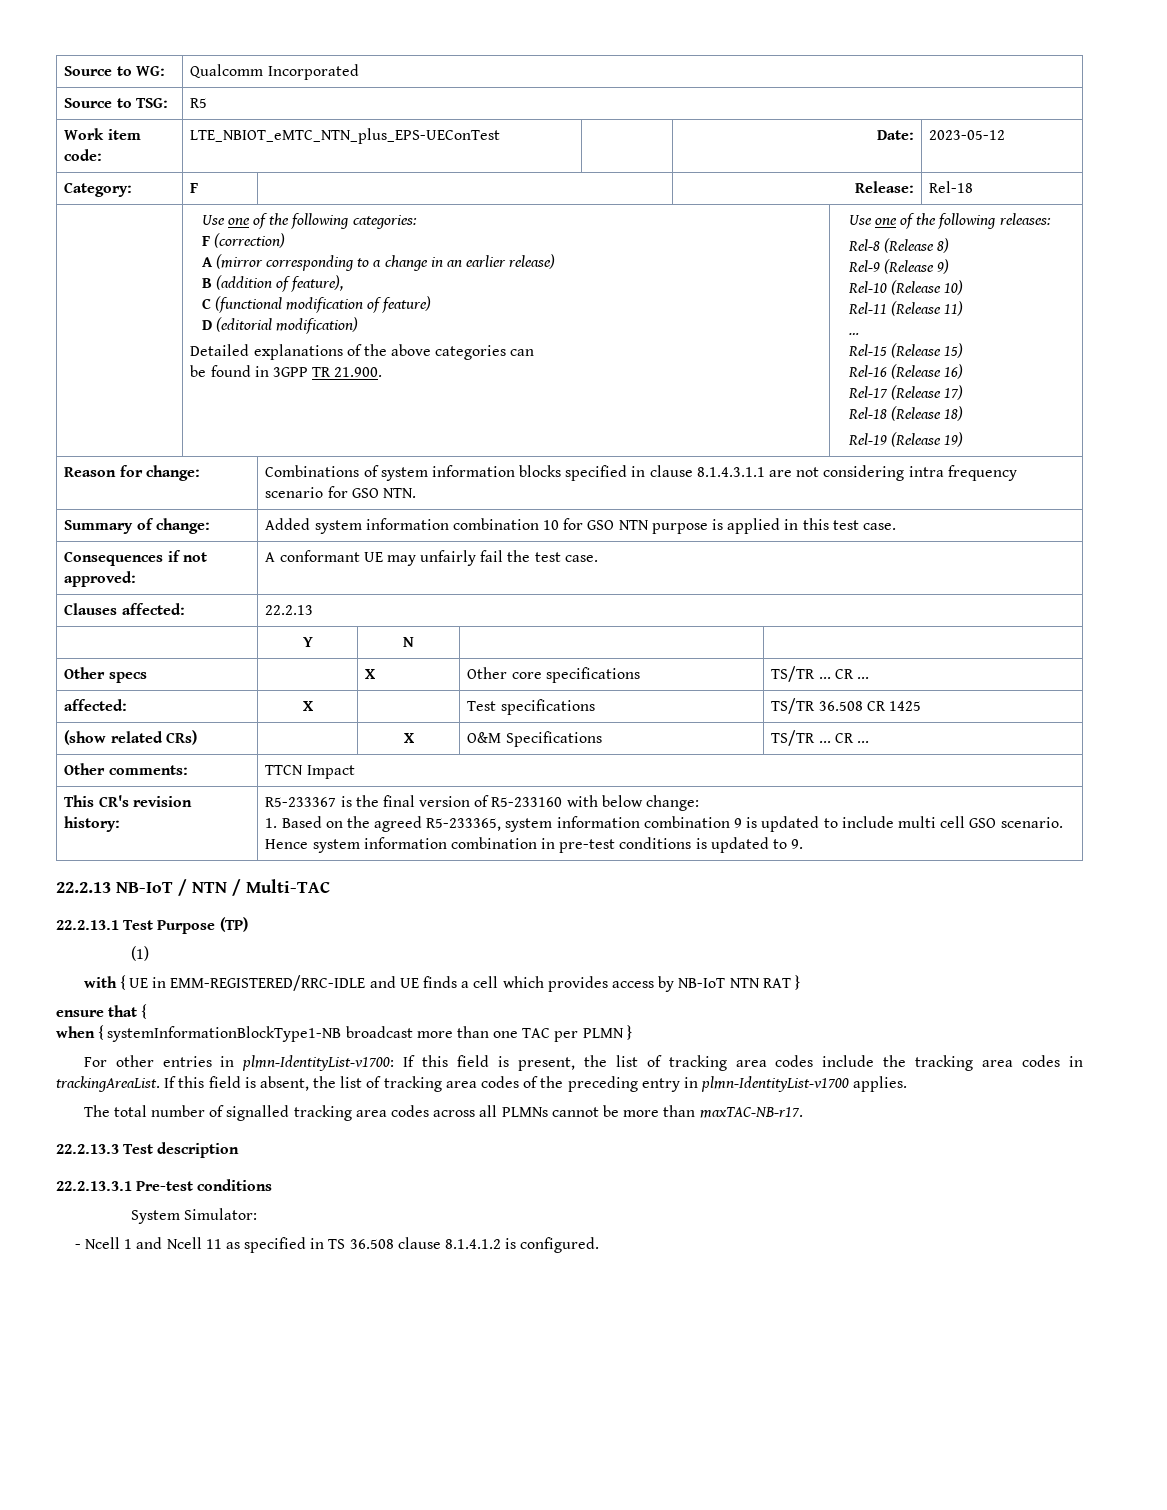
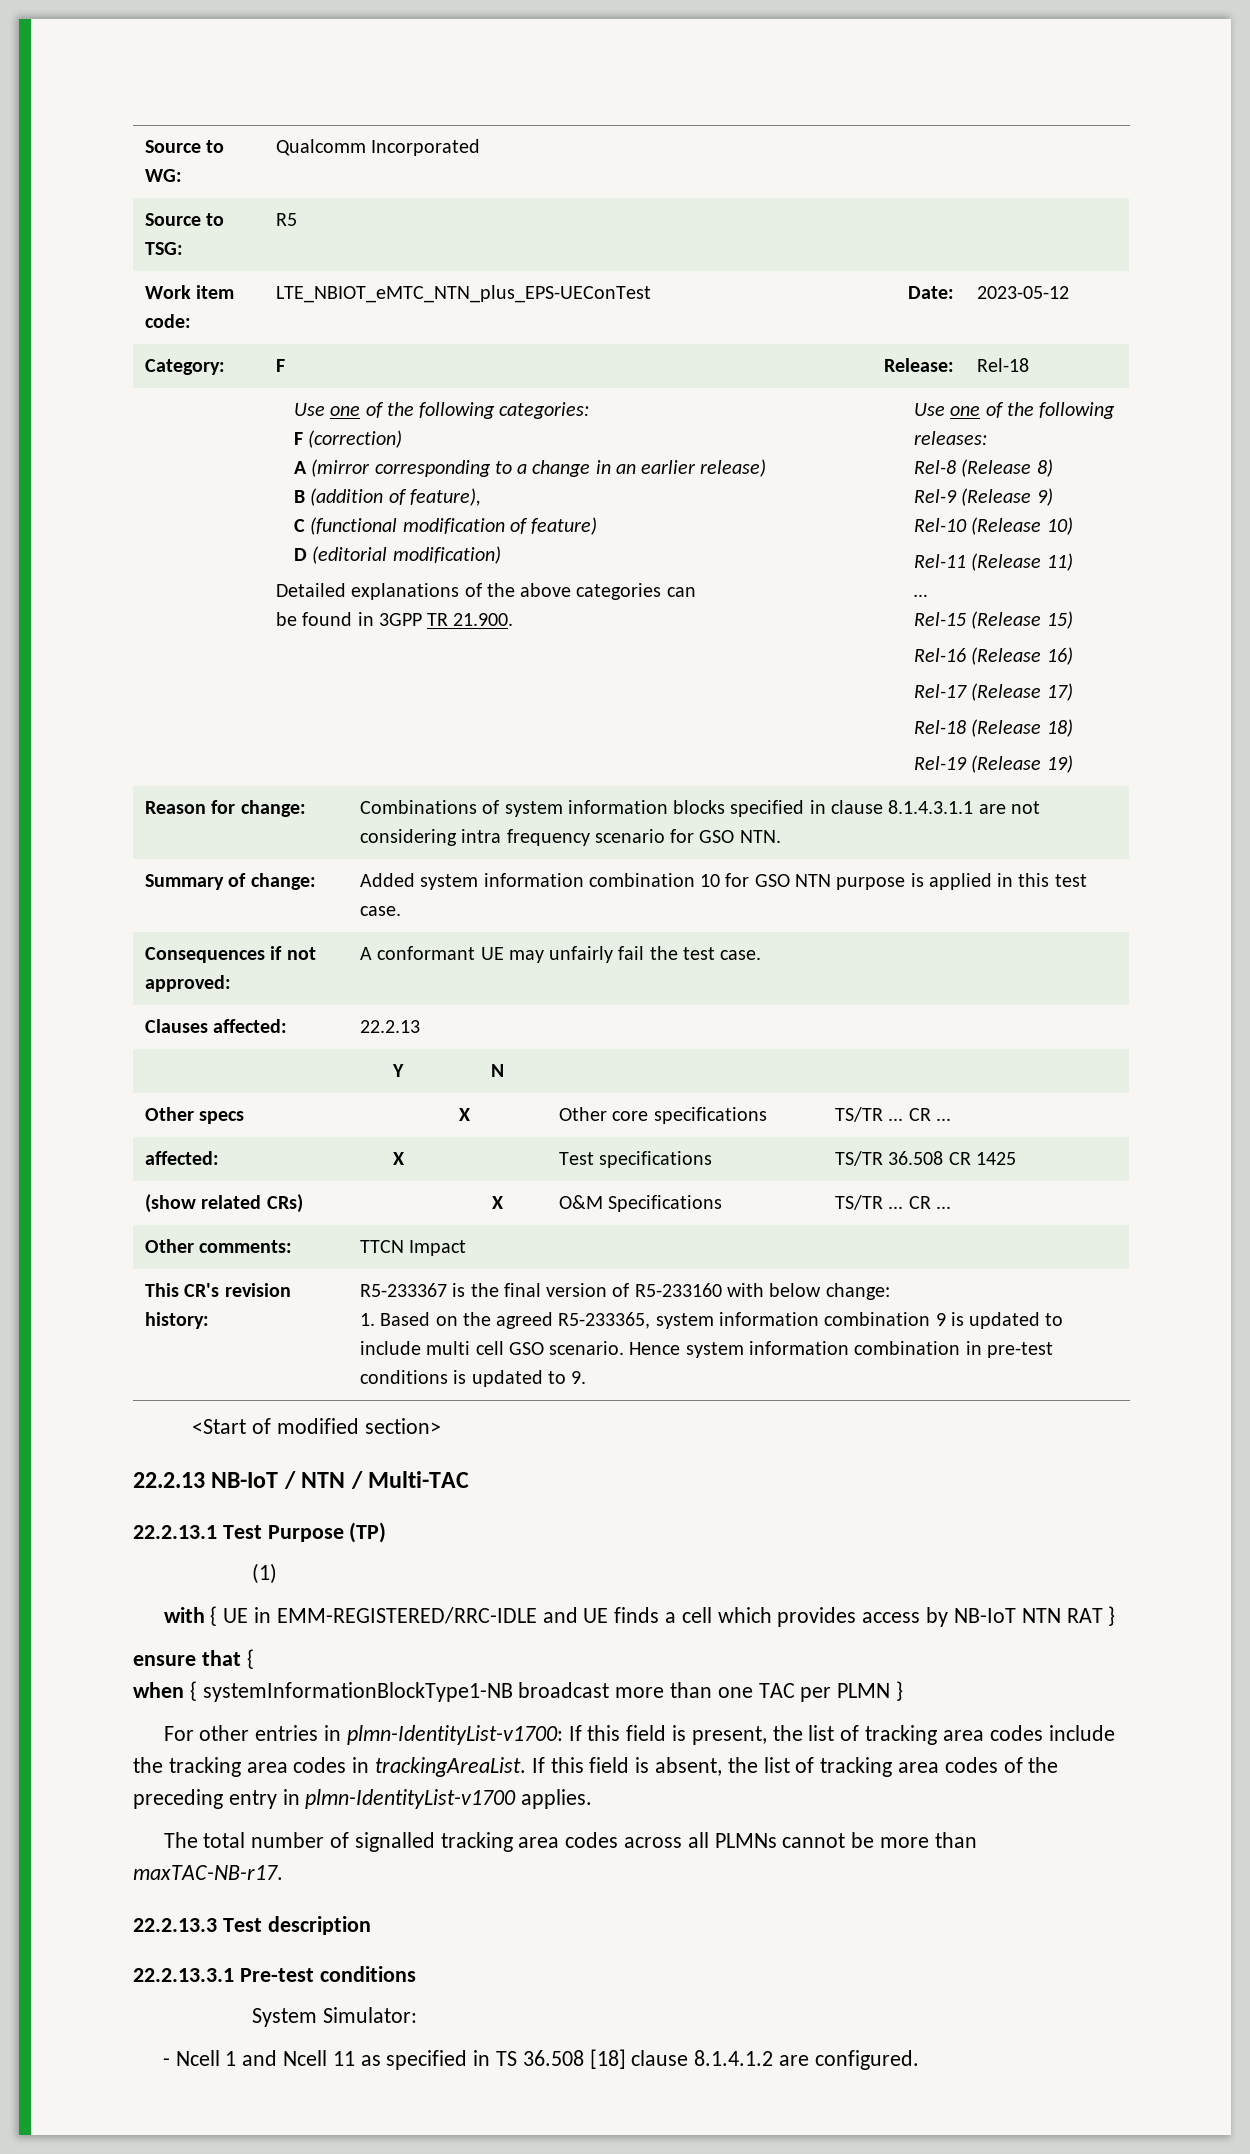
(804, 844) none -> [192,1418,441,1434] // <Start of modified section>
(394, 1244) none -> [589,2049,626,2069] [18]
[505,1238,517,1249] is -> [778,2055,809,2066] are

